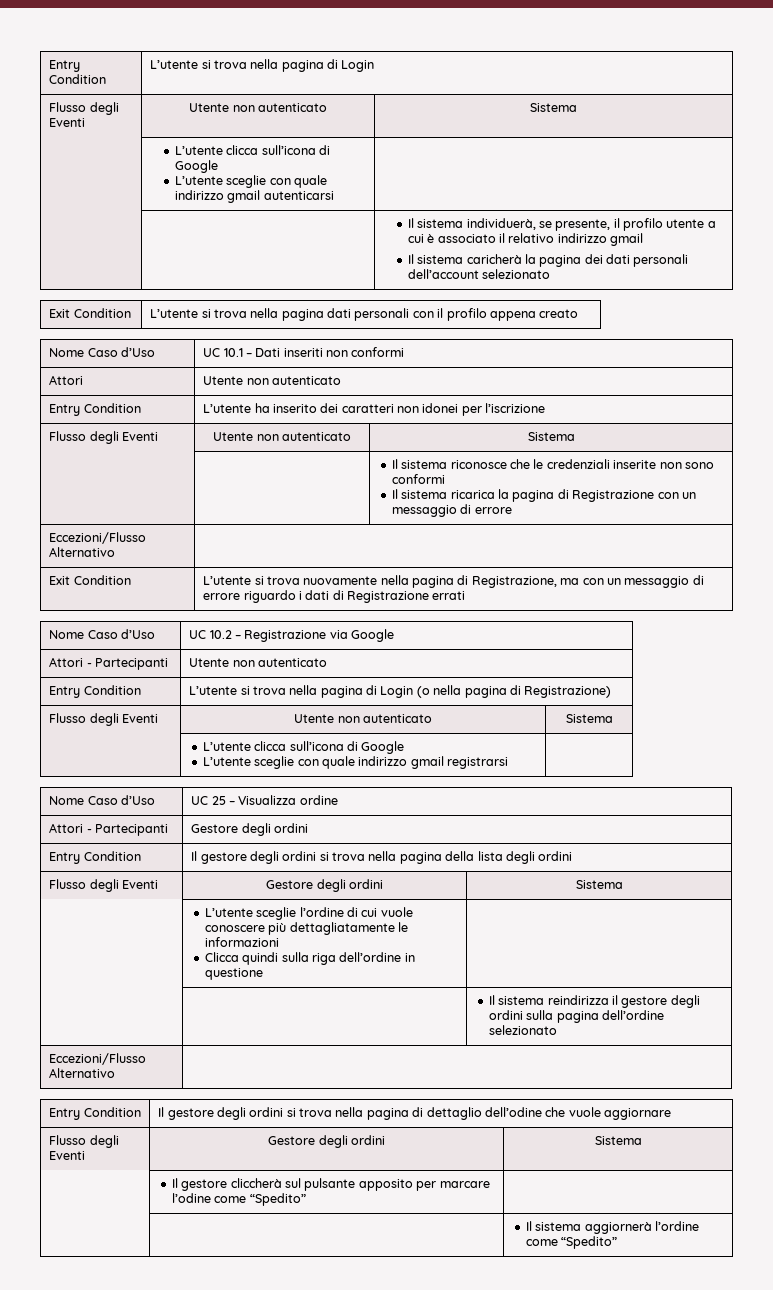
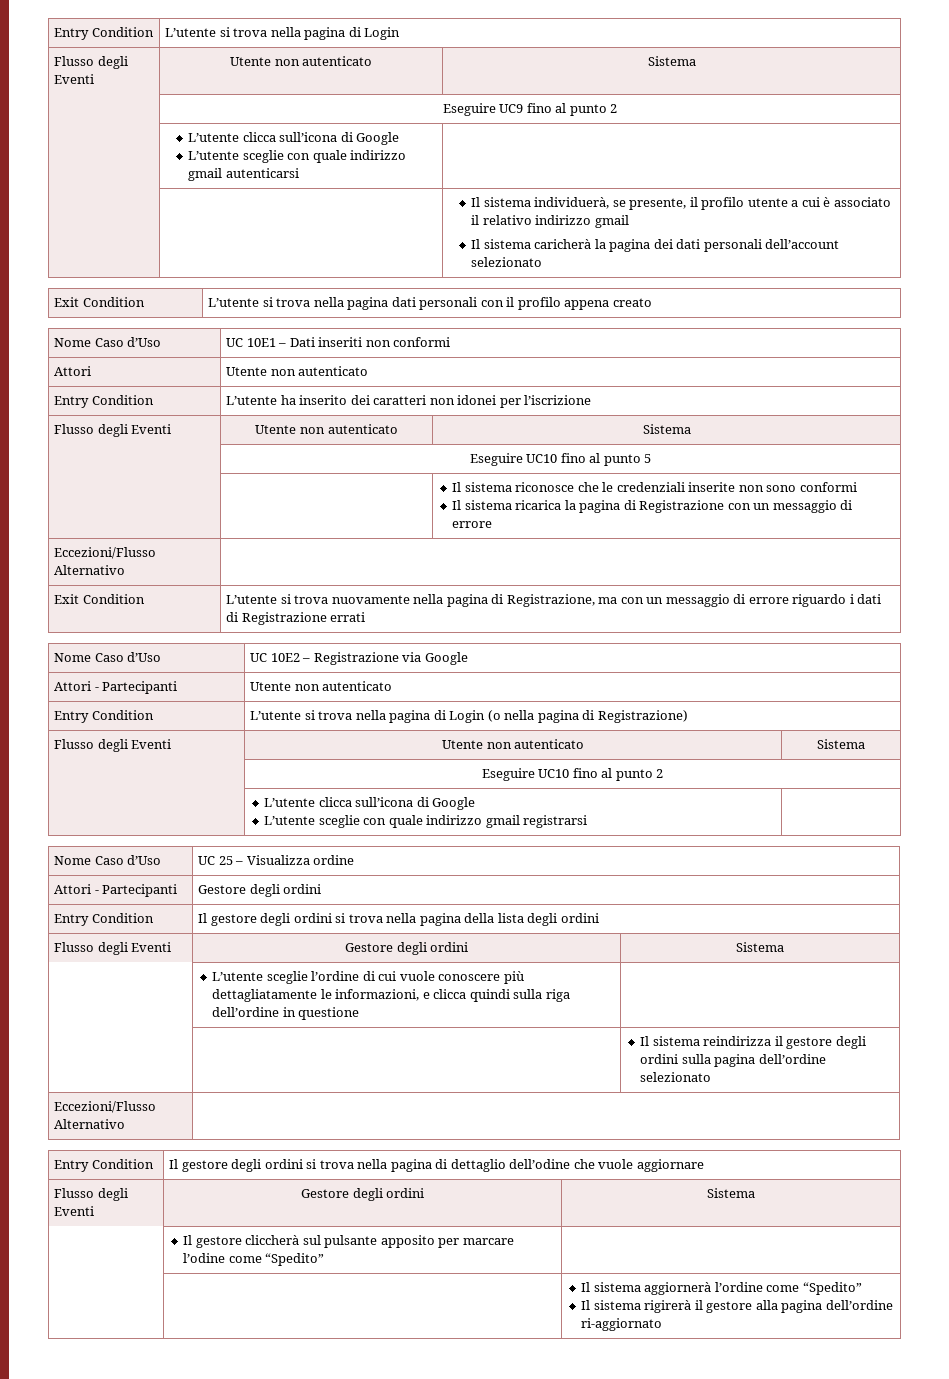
(577, 107) none -> [442,103,618,116] // | Eseguire UC9 fino al punto 2
[223,348,243,357] 10.1 -> [246,338,276,347] 10E1
(575, 436) none -> [469,453,652,466] // | Eseguire UC10 fino al punto 5
[209,630,232,639] 10.2 -> [270,653,300,662] 10E2
(613, 718) none -> [481,768,664,781] // | Eseguire UC10 fino al punto 2
[204,937,279,947] [204,952,239,962] informazioni // Clicca -> [335,989,467,1001] informazioni, e clicca
(618, 1242) none -> [581,1300,893,1313] [581,1318,663,1331] // Il sistema rigirerà il gestore alla pagina dell’ordine ri-aggiornato

